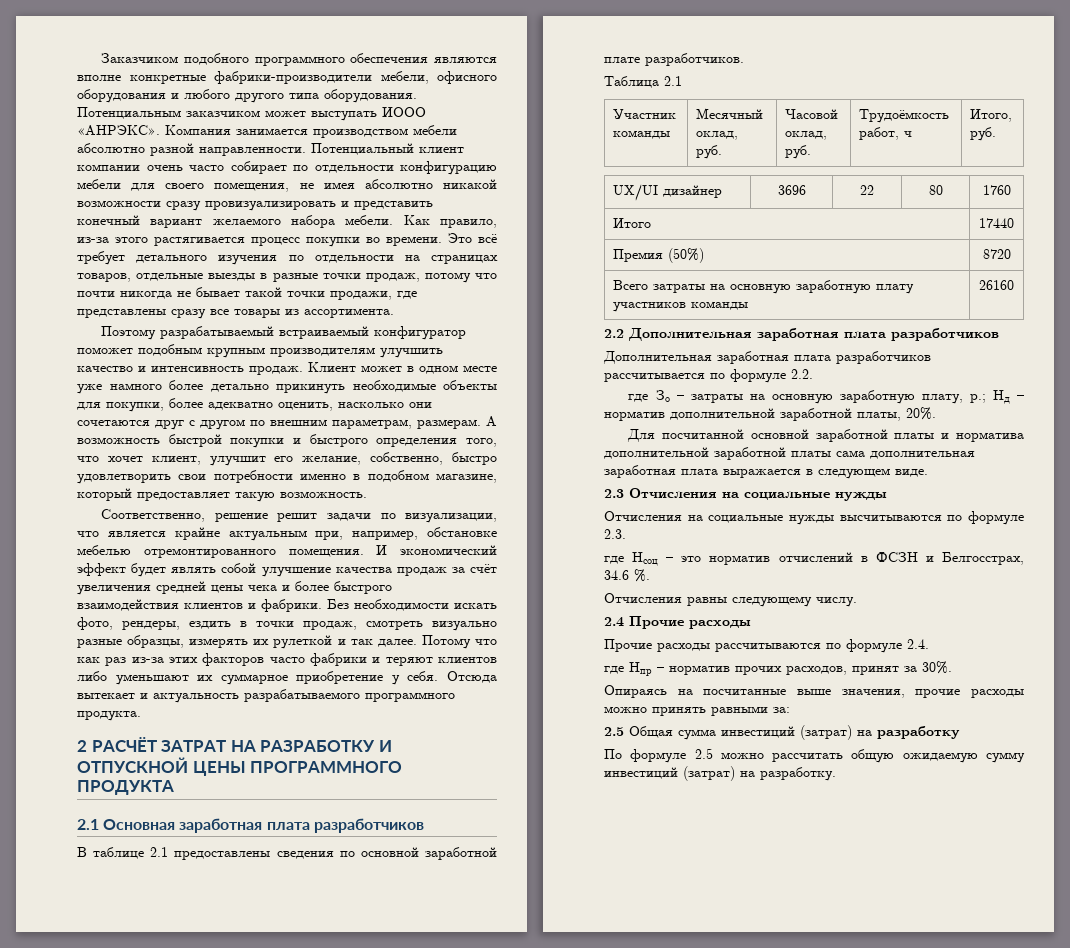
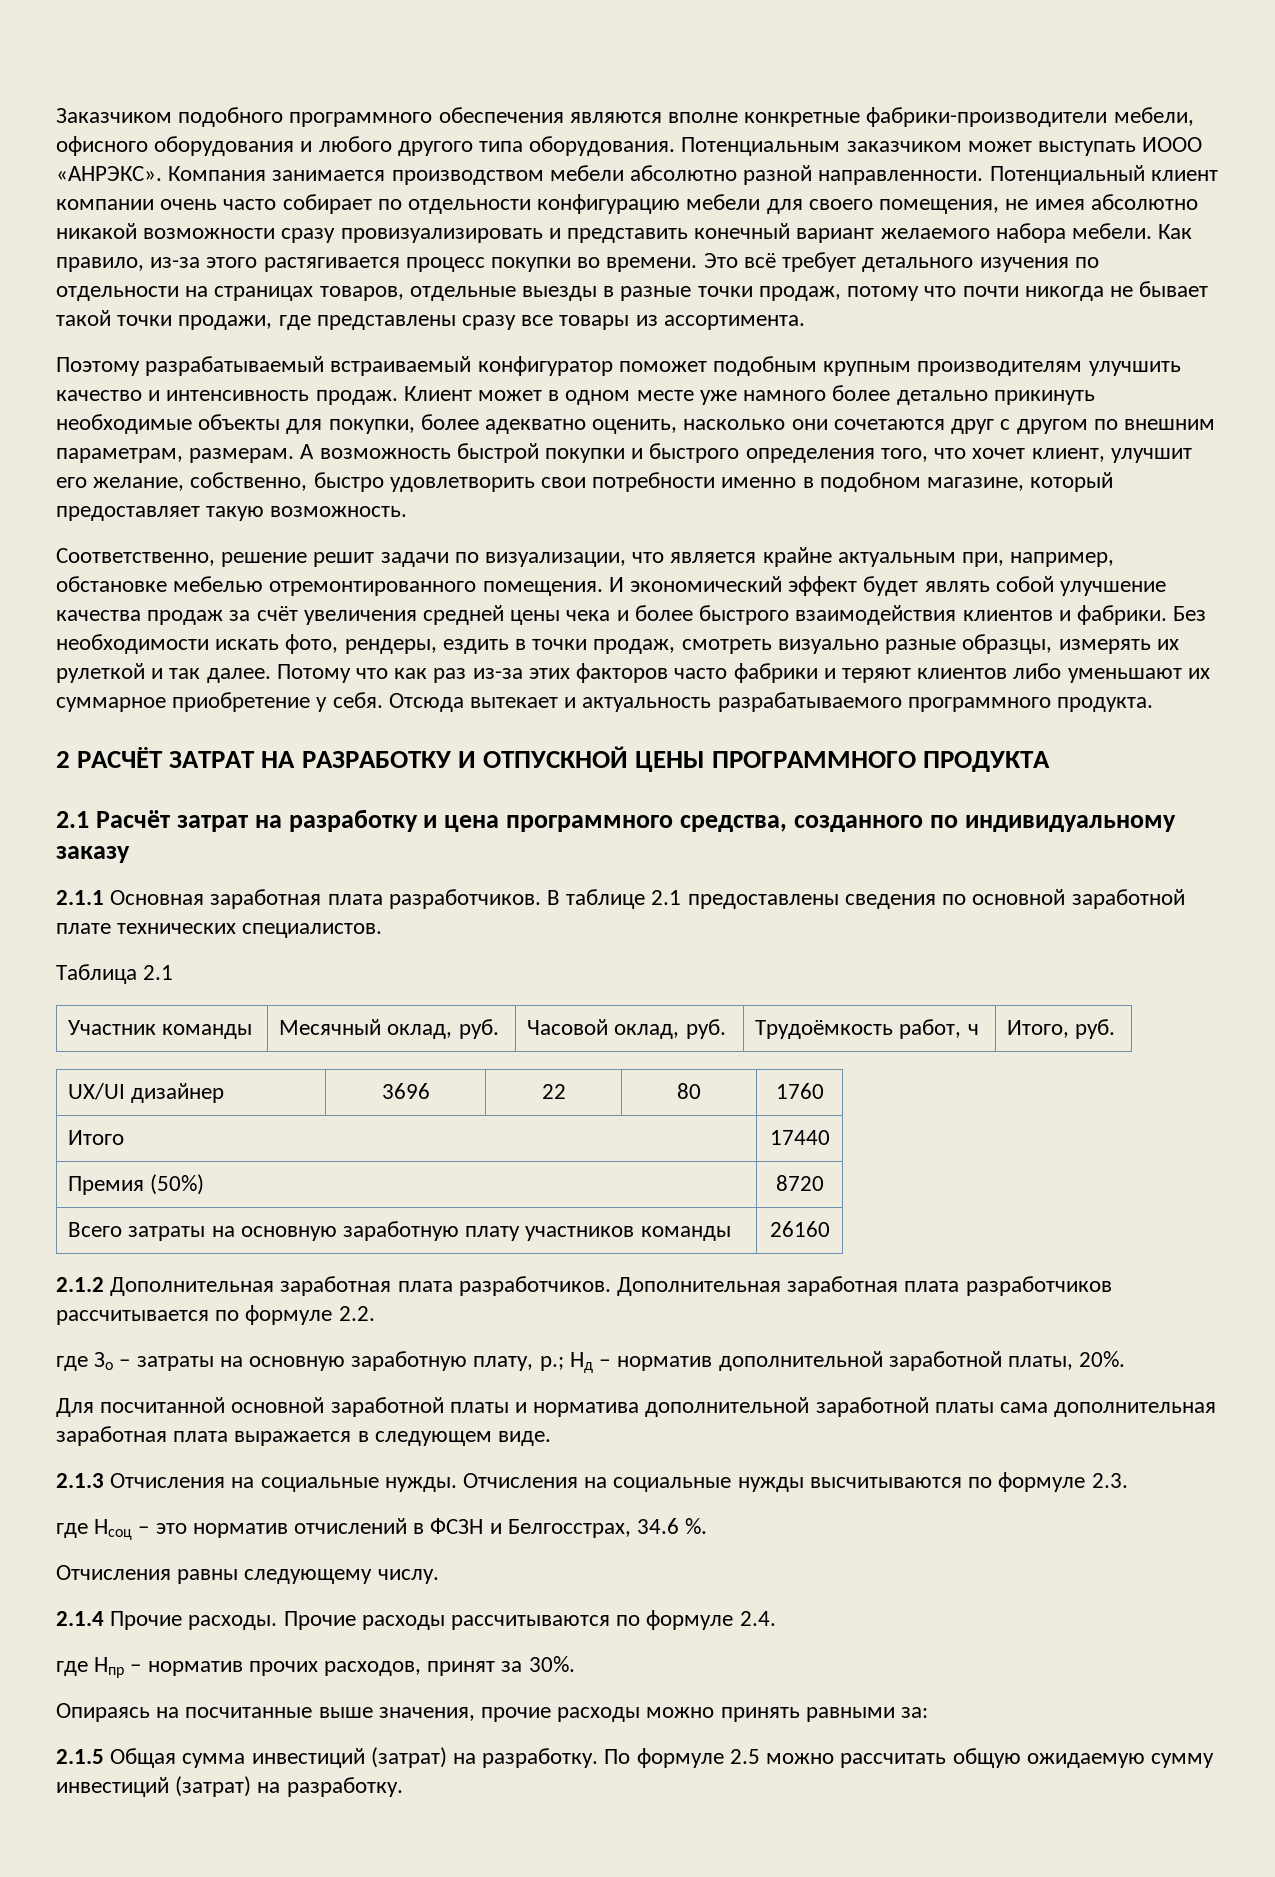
(99, 824) none -> [95,809,1176,832] [56,846,130,863] [56,890,104,905] Расчёт затрат на разработку и цена программного средства, созданного по индивидуальному заказу // 2.1.1
[313,818,424,833] разработчиков // -> [388,889,541,909] разработчиков.
[645,53,744,66] разработчиков. -> [117,923,383,938] технических специалистов.
[604,328,999,341] 2.2 Дополнительная заработная плата разработчиков // -> [56,1276,611,1296] 2.1.2 Дополнительная заработная плата разработчиков.
[604,488,887,501] 2.3 Отчисления на социальные нужды // -> [56,1473,457,1492] 2.1.3 Отчисления на социальные нужды.
[604,616,751,629] 2.4 Прочие расходы // -> [56,1611,278,1630] 2.1.4 Прочие расходы.
[604,727,624,736] 2.5 -> [56,1749,104,1764] 2.1.5
[877,726,960,739] разработку // -> [482,1748,599,1768] разработку.

